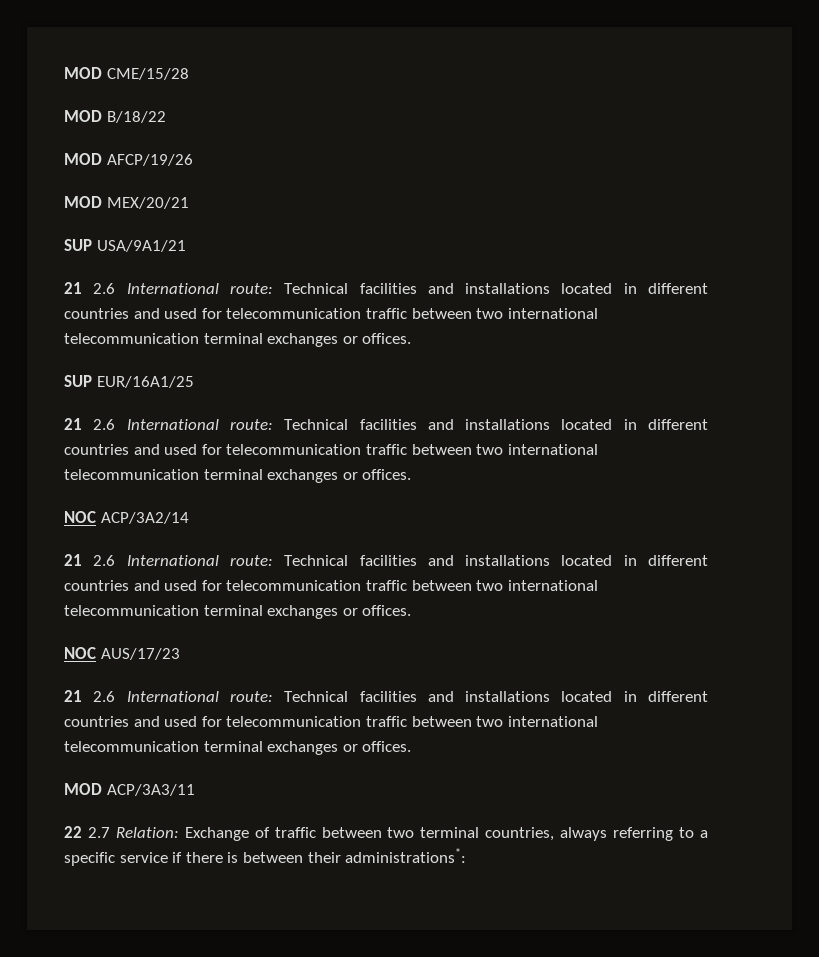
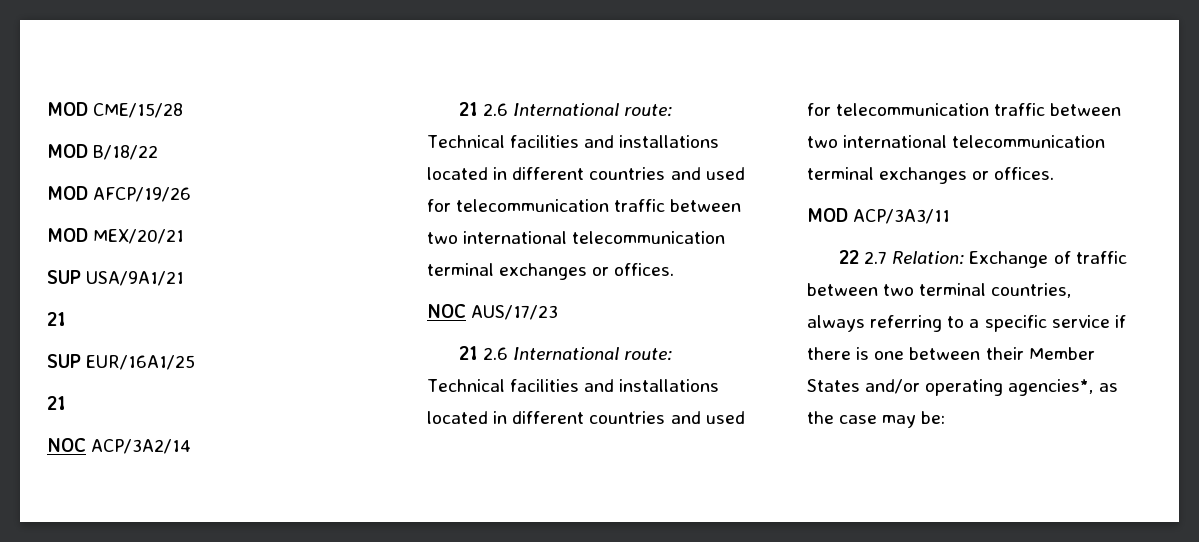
[93,283,708,294] [64,308,598,319] [64,333,412,347] [64,375,194,388] [64,418,708,430] [64,444,598,455] [64,469,412,483] 2.6 International route: Technical facilities and installations located in different countries and used for telecommunication traffic between two international telecommunication terminal exchanges or offices. // SUP EUR/16A1/25 // 21 2.6 International route: Technical facilities and installations located in different countries and used for telecommunication traffic between two international telecommunication terminal exchanges or offices. -> [47,354,196,370] [47,396,66,410] // SUP EUR/16A1/25 // 21
(239, 857) none -> [874,351,905,360] one
[345,848,467,863] administrations*: -> [1028,347,1095,360] [807,379,1118,396] [807,411,946,428] Member States and/or operating agencies*, as the case may be:

